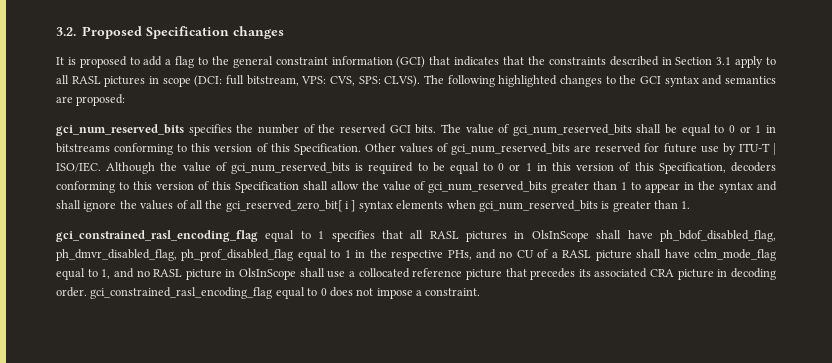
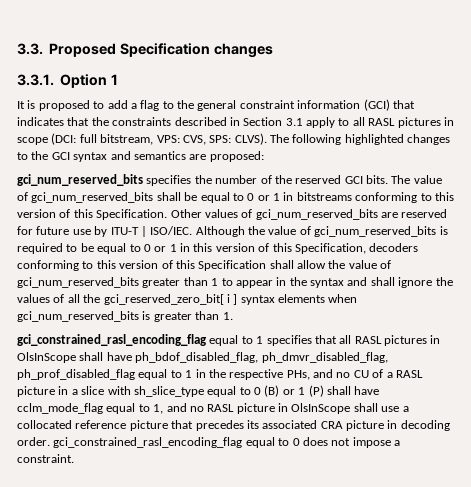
[56,27,76,36] 3.2. -> [17,43,43,55] 3.3.
(285, 32) none -> [17,74,119,88] // 3.3.1. Option 1
(632, 255) none -> [58,385,324,397] in a slice with sh_slice_type equal to 0 (B) or 1 (P)

